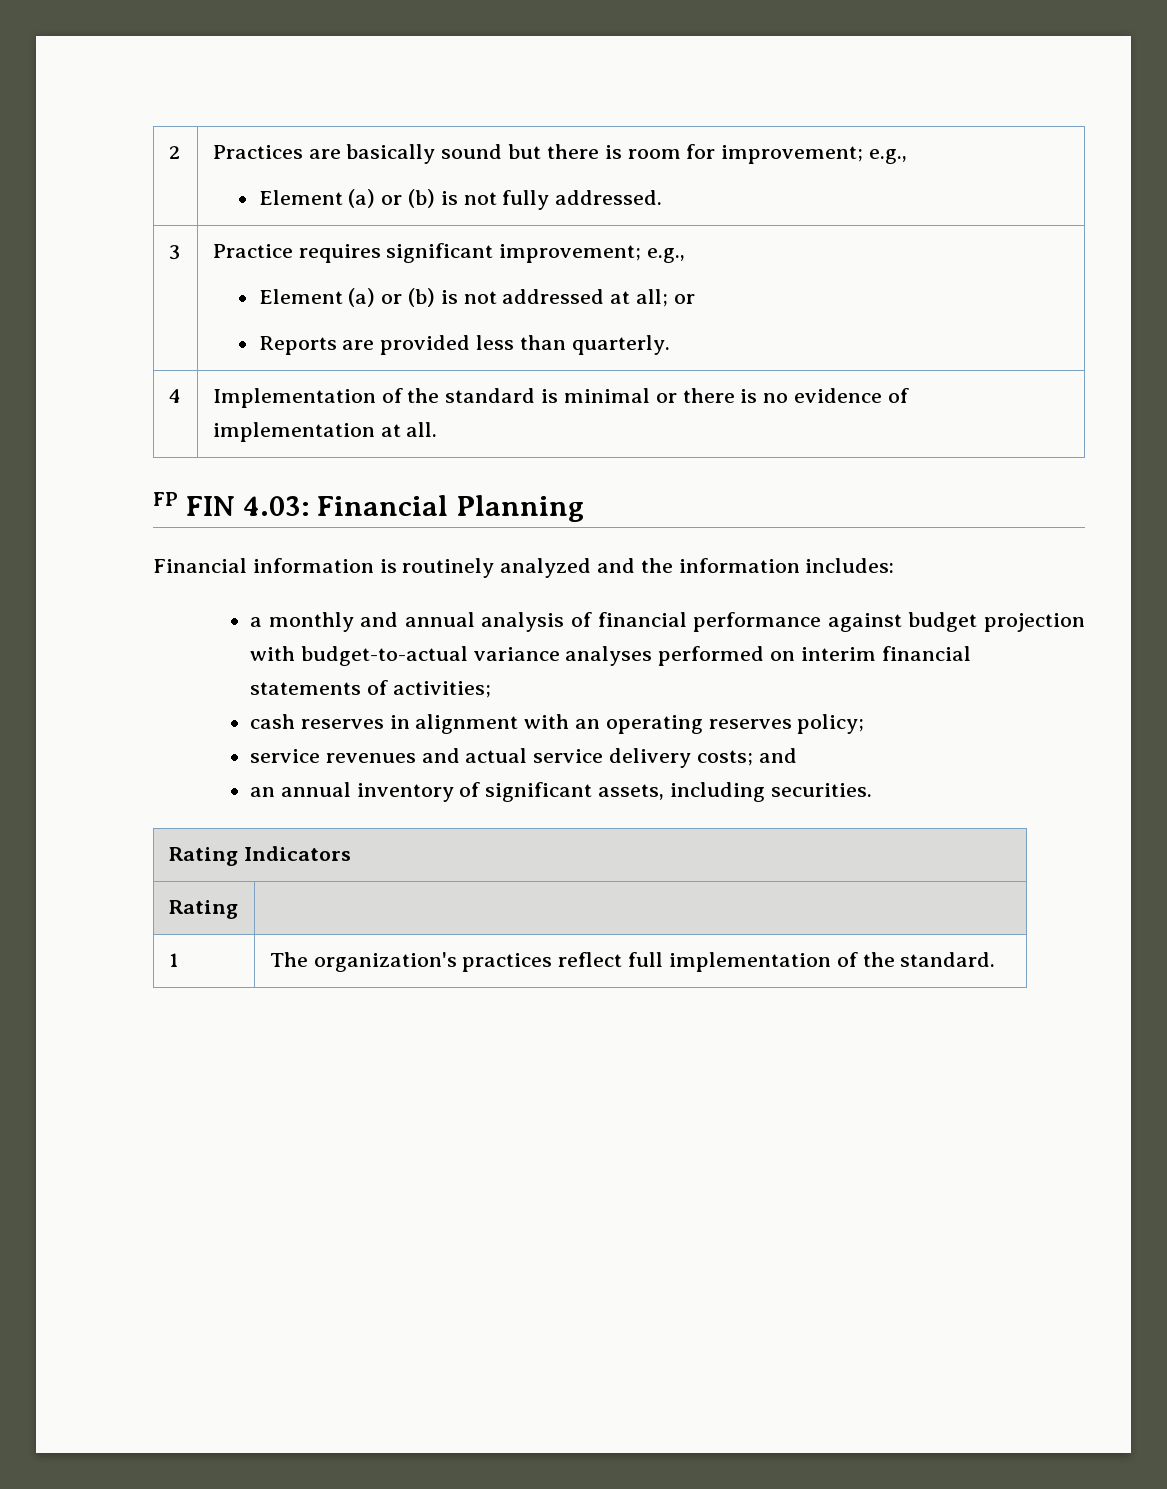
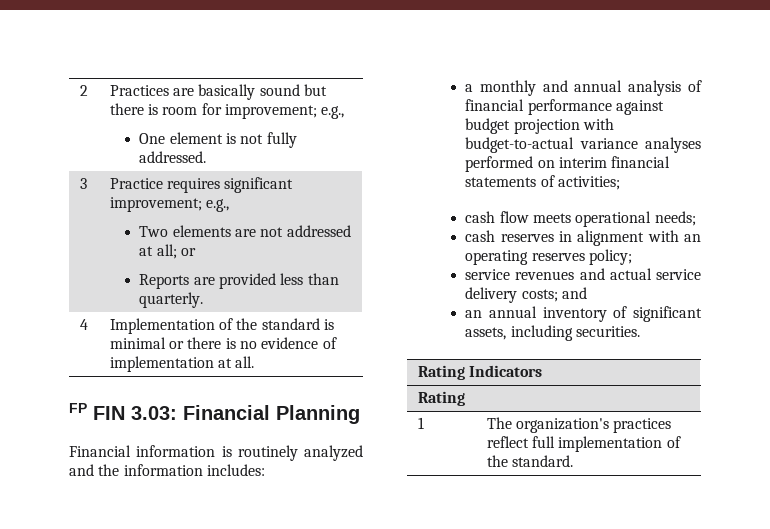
[258,189,435,208] Element (a) or (b) -> [139,132,223,144] One element
[258,288,458,307] Element (a) or (b) is -> [139,225,257,237] Two elements are
[242,496,310,516] 4.03: -> [131,406,177,420] 3.03:
(491, 689) none -> [465,211,696,227] // cash flow meets operational needs;

